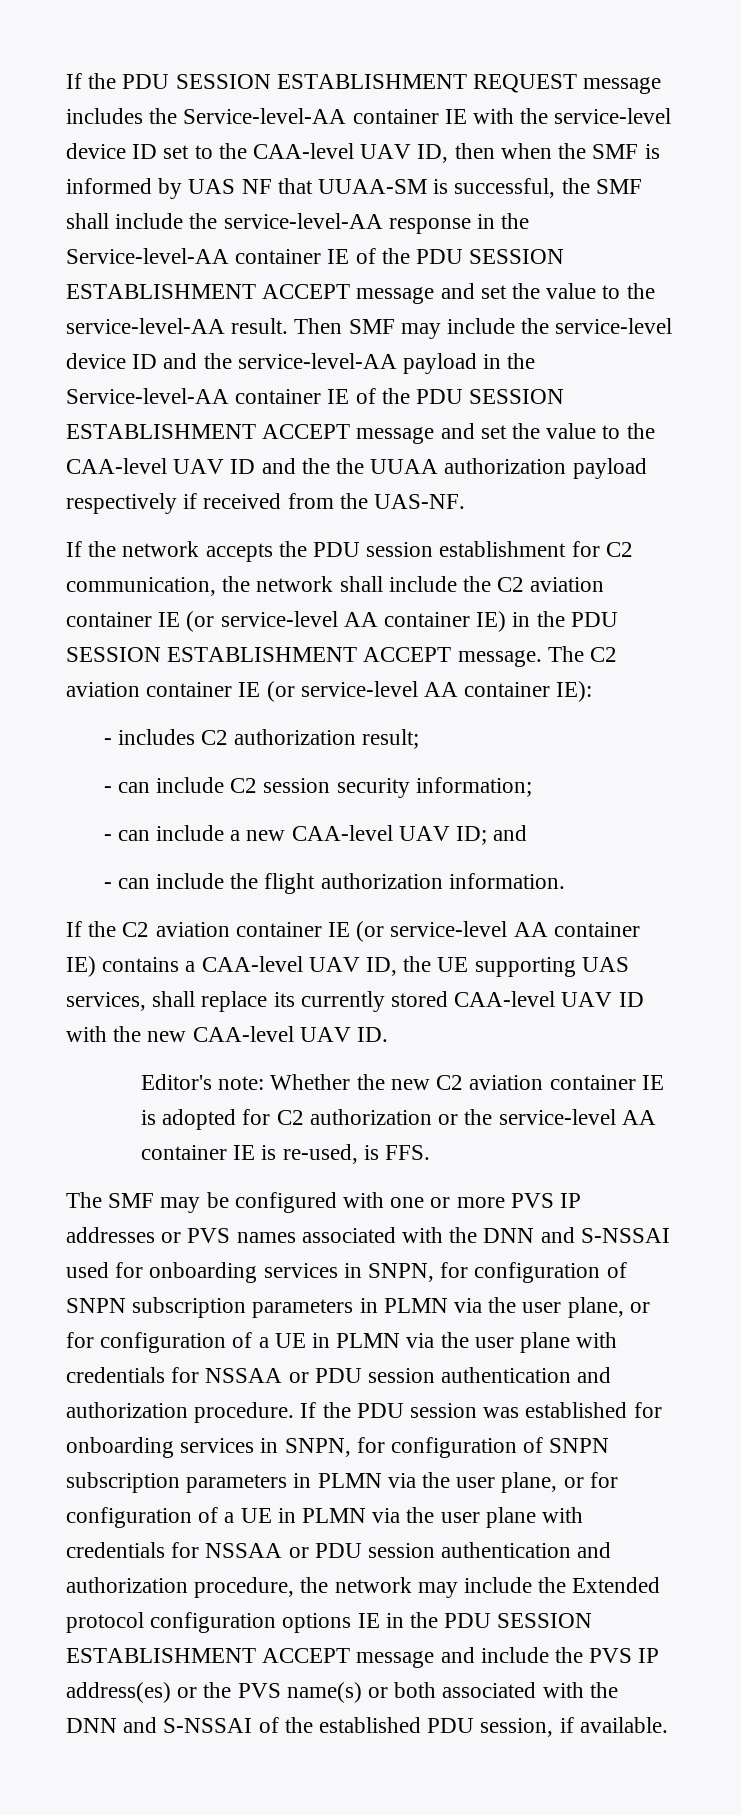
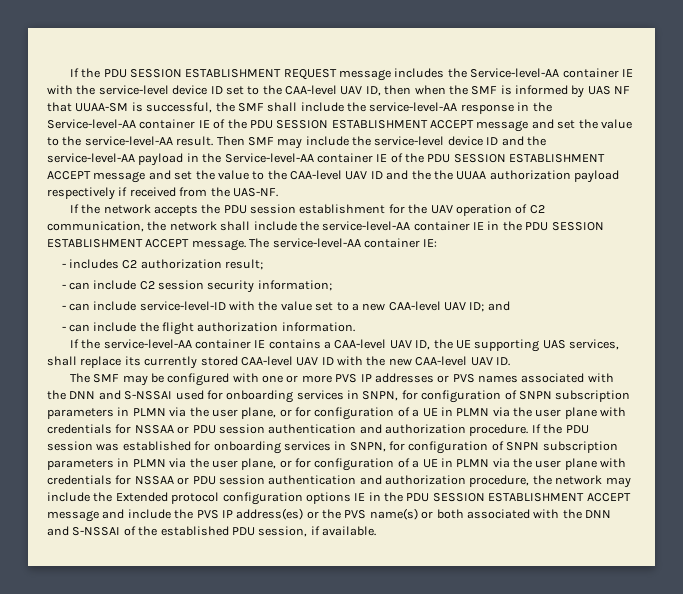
(600, 549) none -> [408,204,528,216] the UAV operation of
[497,577,605,592] [66,611,507,632] C2 aviation container IE (or service-level AA container IE) -> [322,221,484,231] service-level-AA container IE
[590,647,618,662] [66,681,593,702] C2 aviation container IE (or service-level AA container IE): -> [272,238,438,248] service-level-AA container IE:
(224, 833) none -> [139,301,349,311] service-level-ID with the value set to
[122,921,640,942] [66,956,96,977] C2 aviation container IE (or service-level AA container IE) -> [103,339,266,349] service-level-AA container IE
[141,1074,664,1090] [141,1109,656,1130] [141,1144,431,1164] // Editor's note: Whether the new C2 aviation container IE is adopted for C2 authorization or the service-level AA container IE is re-used, is FFS. -> (510, 361) none

